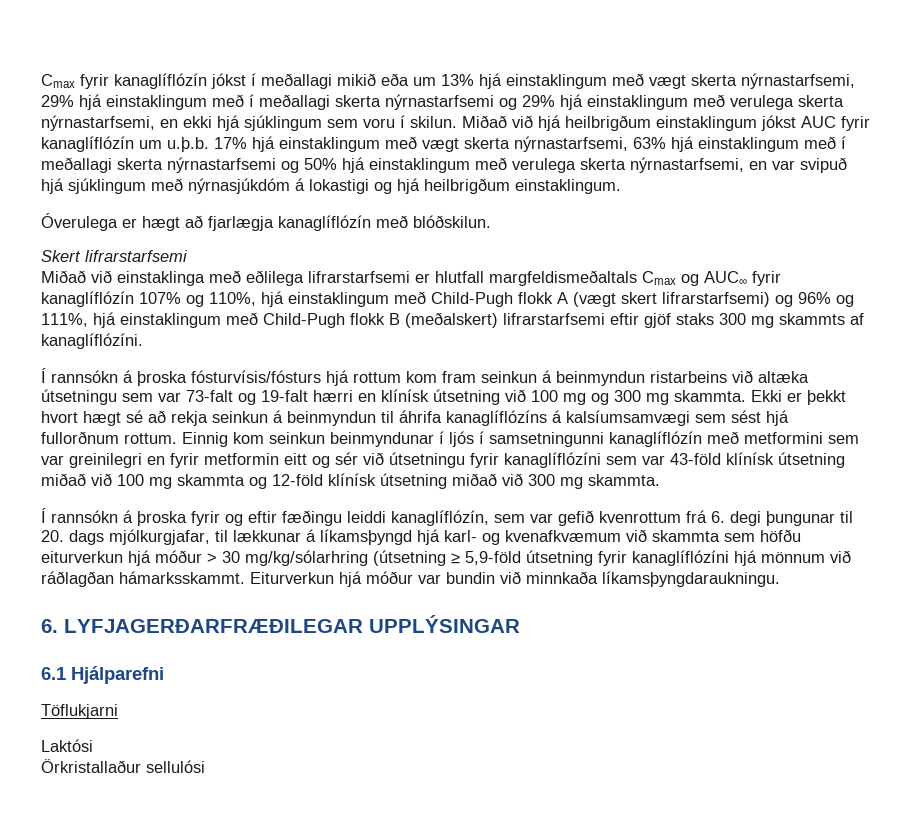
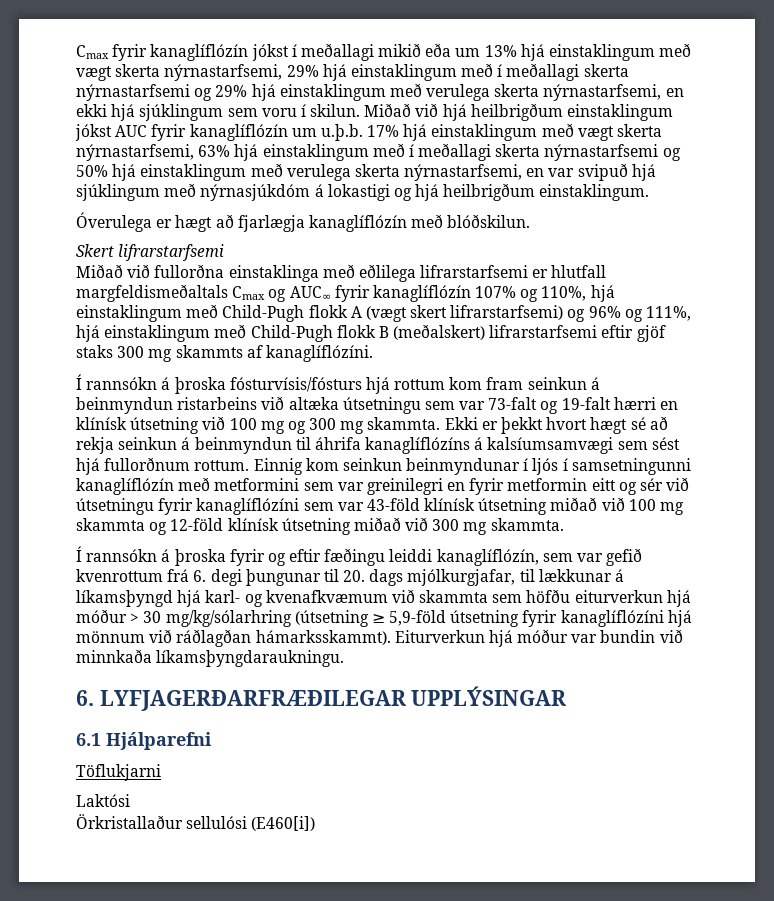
(112, 276) none -> [154,264,225,278] fullorðna
[119,571,245,584] hámarksskammt. -> [255,630,391,645] hámarksskammt).
(205, 766) none -> [251,816,316,831] (E460[i])

